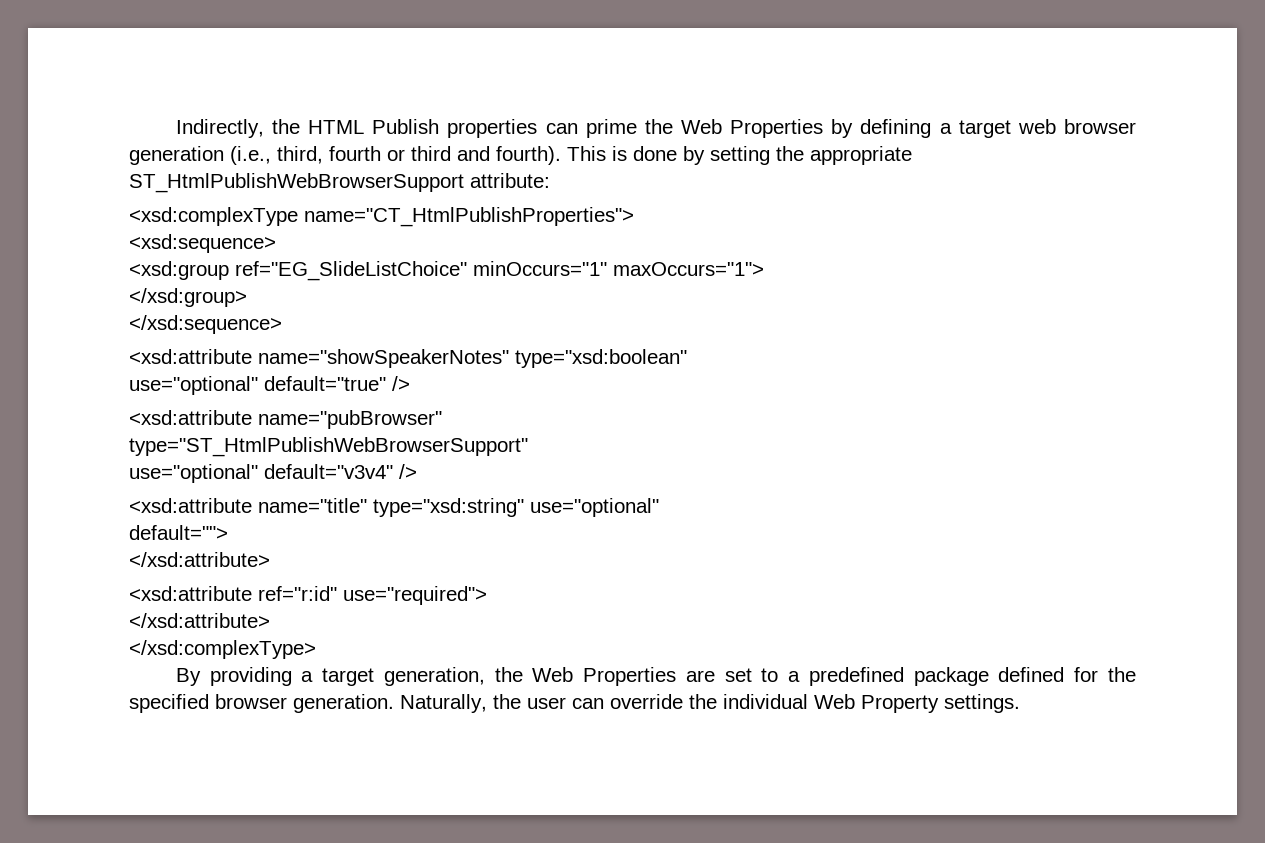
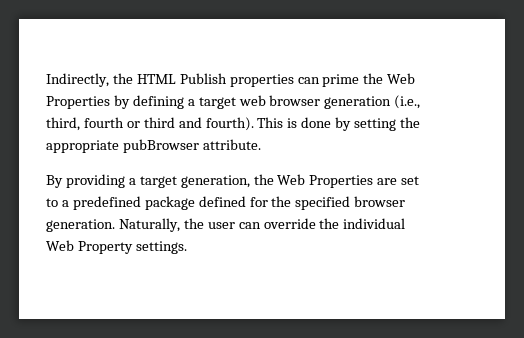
[129,173,550,193] [129,207,634,227] [129,234,276,253] [129,261,764,281] [129,288,247,307] [129,315,282,334] [129,349,687,368] [129,376,410,395] [129,410,442,429] [129,437,528,457] [129,464,417,483] [129,498,659,517] [129,525,228,540] [129,552,270,567] [129,586,487,605] [129,613,270,628] [129,640,316,659] ST_HtmlPublishWebBrowserSupport attribute: // <xsd:complexType name="CT_HtmlPublishProperties"> // <xsd:sequence> // <xsd:group ref="EG_SlideListChoice" minOccurs="1" maxOccurs="1"> // </xsd:group> // </xsd:sequence> // <xsd:attribute name="showSpeakerNotes" type="xsd:boolean" // use="optional" default="true" /> // <xsd:attribute name="pubBrowser" // type="ST_HtmlPublishWebBrowserSupport" // use="optional" default="v3v4" /> // <xsd:attribute name="title" type="xsd:string" use="optional" // default=""> // </xsd:attribute> // <xsd:attribute ref="r:id" use="required"> // </xsd:attribute> // </xsd:complexType> -> [122,139,261,153] pubBrowser attribute.

